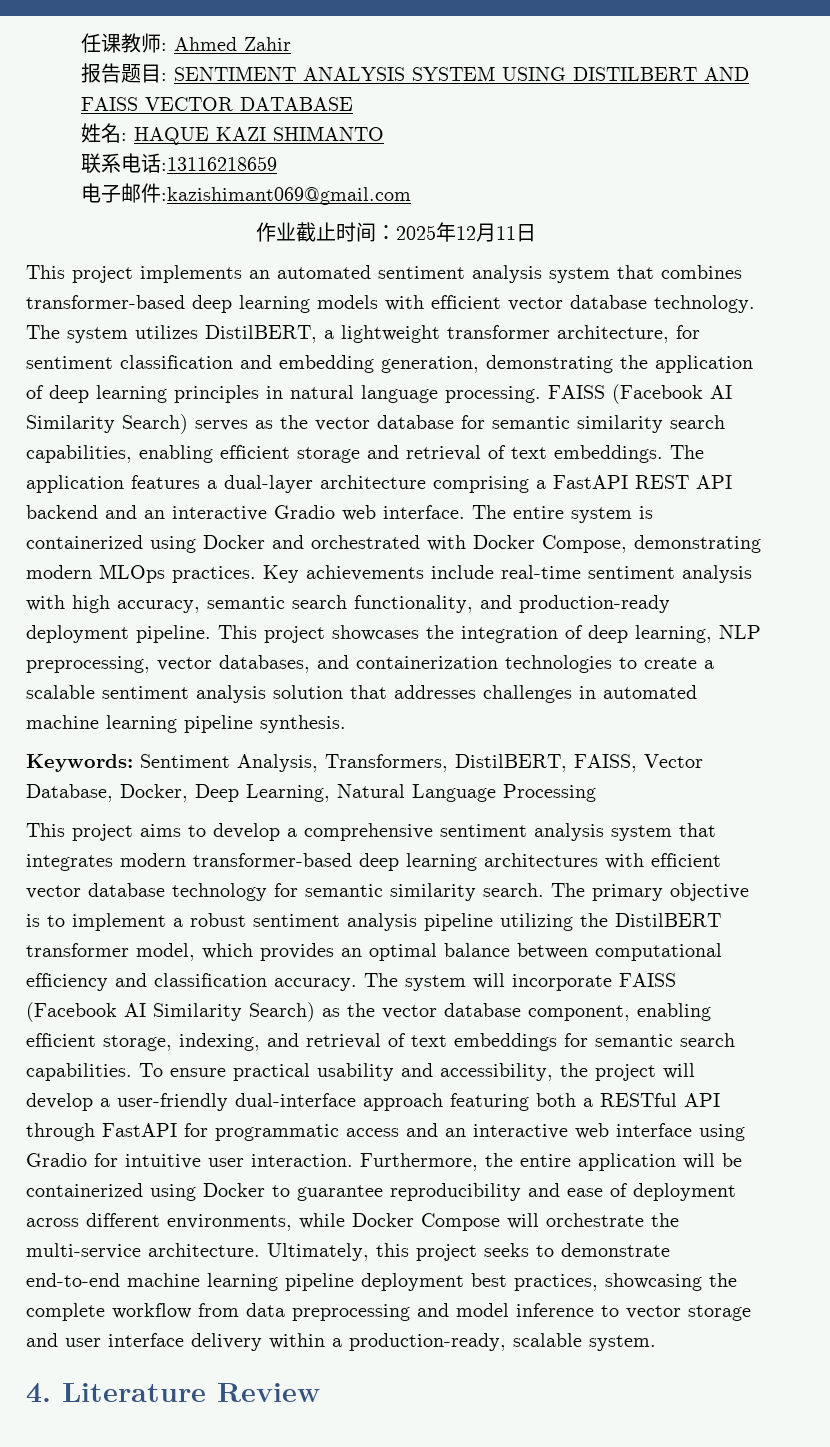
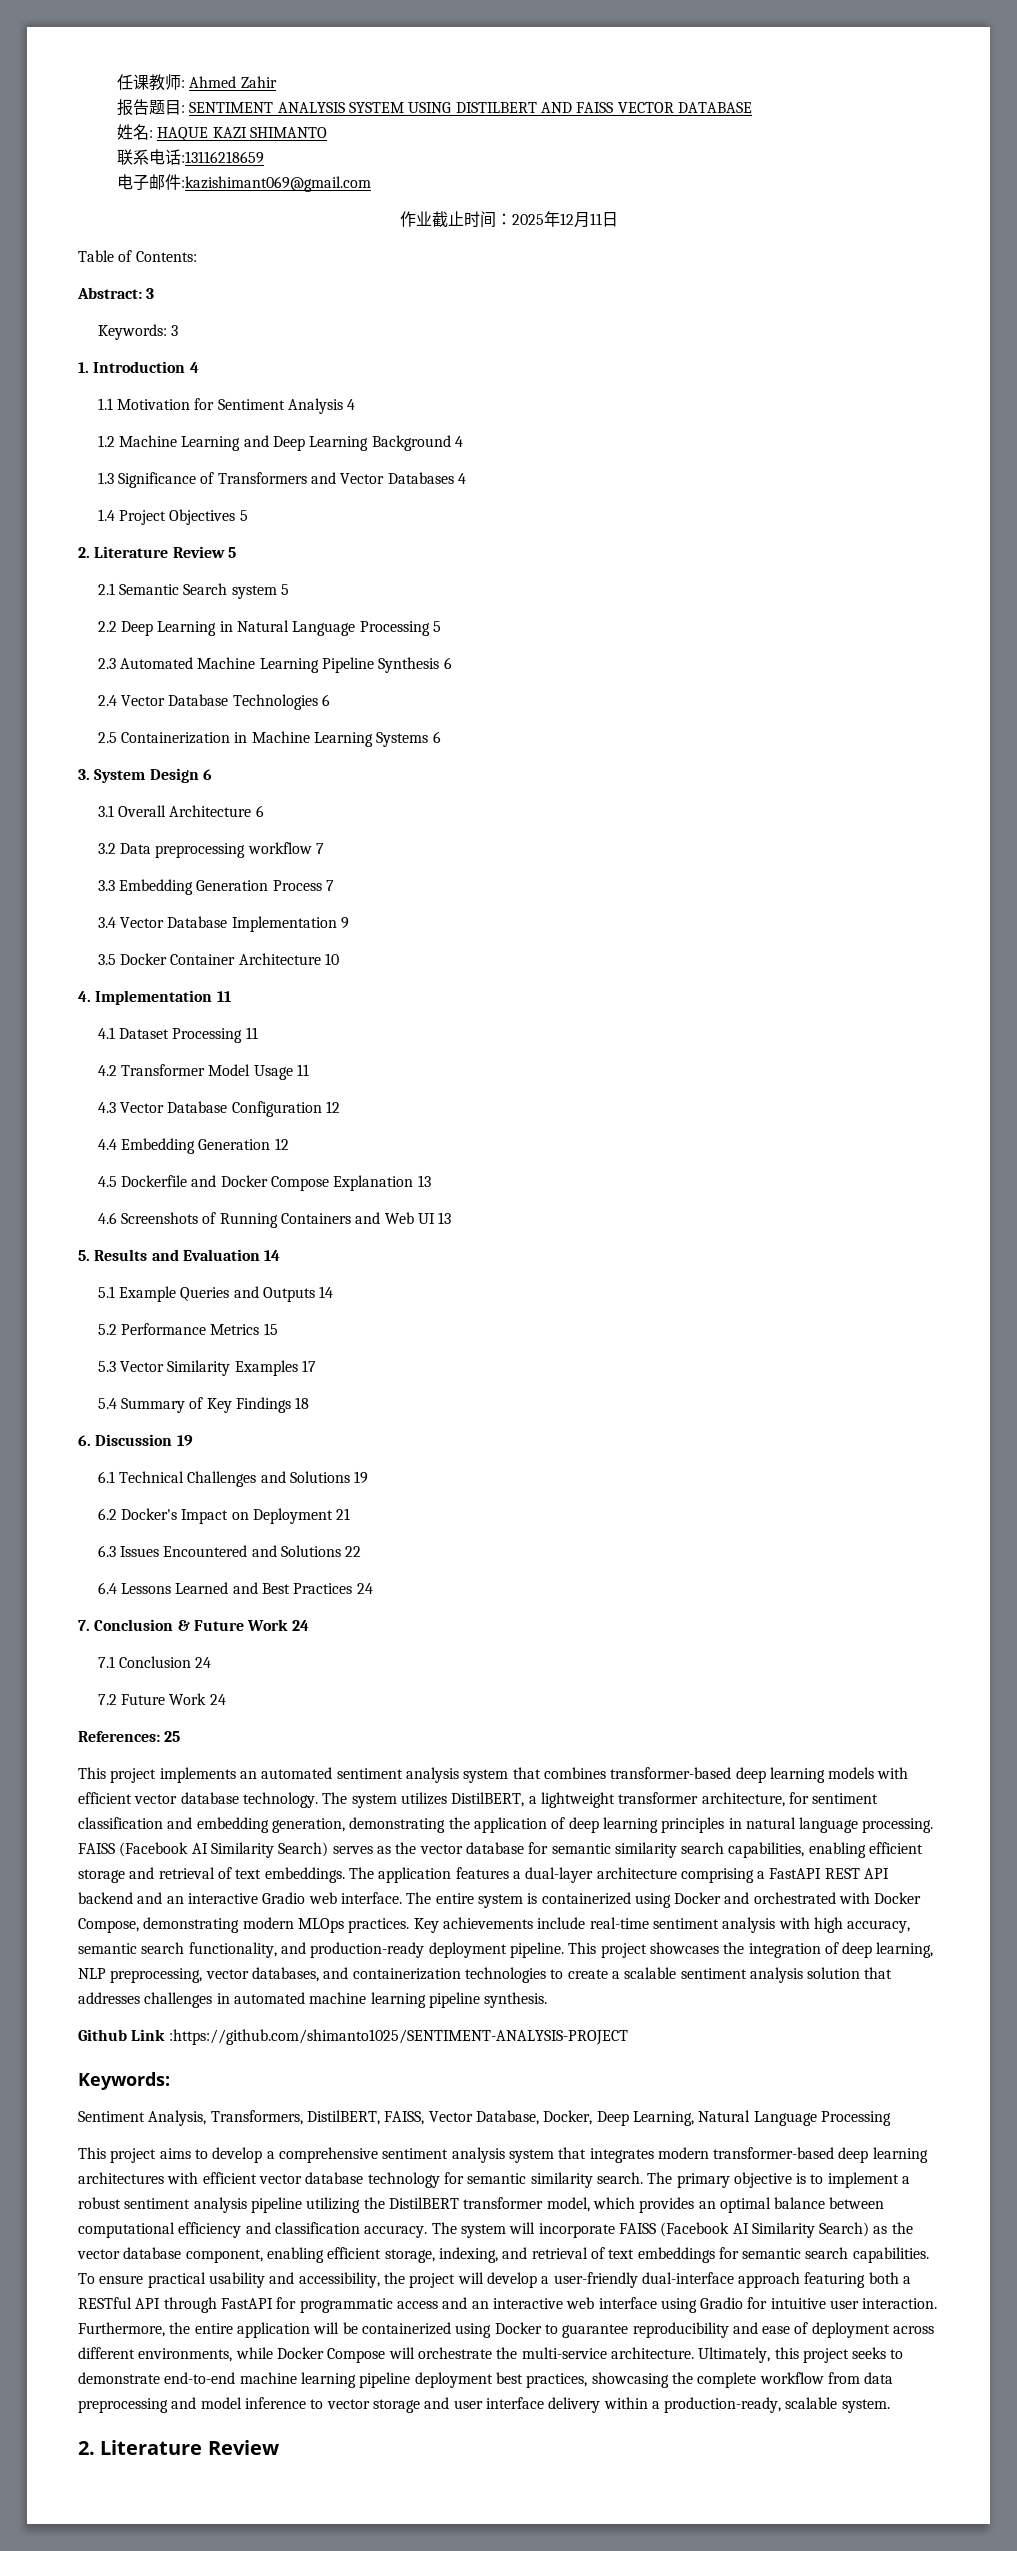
(536, 233) none -> [78,250,197,262] [77,287,155,299] [97,324,178,340] [78,361,199,373] [97,398,356,414] [97,435,463,451] [97,472,466,488] [97,509,248,525] [78,546,236,558] [97,583,289,599] [97,620,441,636] [97,657,452,673] [97,694,330,710] [97,731,441,747] [78,768,212,783] [97,805,264,817] [97,842,324,858] [97,879,334,895] [97,916,349,932] [97,953,339,965] [78,990,231,1005] [97,1027,258,1043] [97,1064,309,1080] [97,1101,340,1117] [97,1138,289,1154] [97,1175,431,1191] [97,1212,452,1228] [78,1249,281,1261] [97,1286,334,1302] [97,1323,278,1335] [97,1360,316,1376] [97,1397,310,1413] [78,1434,193,1446] [97,1471,369,1487] [97,1508,351,1524] [97,1545,362,1557] [97,1582,373,1594] [78,1619,309,1631] [97,1656,212,1668] [97,1693,226,1705] [78,1731,181,1742] // Table of Contents: // Abstract: 3 // Keywords: 3 // 1. Introduction 4 // 1.1 Motivation for Sentiment Analysis 4 // 1.2 Machine Learning and Deep Learning Background 4 // 1.3 Significance of Transformers and Vector Databases 4 // 1.4 Project Objectives 5 // 2. Literature Review 5 // 2.1 Semantic Search system 5 // 2.2 Deep Learning in Natural Language Processing 5 // 2.3 Automated Machine Learning Pipeline Synthesis 6 // 2.4 Vector Database Technologies 6 // 2.5 Containerization in Machine Learning Systems 6 // 3. System Design 6 // 3.1 Overall Architecture 6 // 3.2 Data preprocessing workflow 7 // 3.3 Embedding Generation Process 7 // 3.4 Vector Database Implementation 9 // 3.5 Docker Container Architecture 10 // 4. Implementation 11 // 4.1 Dataset Processing 11 // 4.2 Transformer Model Usage 11 // 4.3 Vector Database Configuration 12 // 4.4 Embedding Generation 12 // 4.5 Dockerfile and Docker Compose Explanation 13 // 4.6 Screenshots of Running Containers and Web UI 13 // 5. Results and Evaluation 14 // 5.1 Example Queries and Outputs 14 // 5.2 Performance Metrics 15 // 5.3 Vector Similarity Examples 17 // 5.4 Summary of Key Findings 18 // 6. Discussion 19 // 6.1 Technical Challenges and Solutions 19 // 6.2 Docker's Impact on Deployment 21 // 6.3 Issues Encountered and Solutions 22 // 6.4 Lessons Learned and Best Practices 24 // 7. Conclusion & Future Work 24 // 7.1 Conclusion 24 // 7.2 Future Work 24 // References: 25
[26,754,133,772] // Keywords: -> [78,2029,628,2045] [78,2072,170,2090] // Github Link :https://github.com/shimanto1025/SENTIMENT-ANALYSIS-PROJECT // Keywords: //
[26,1383,51,1403] 4. -> [78,2441,95,2455] 2.

